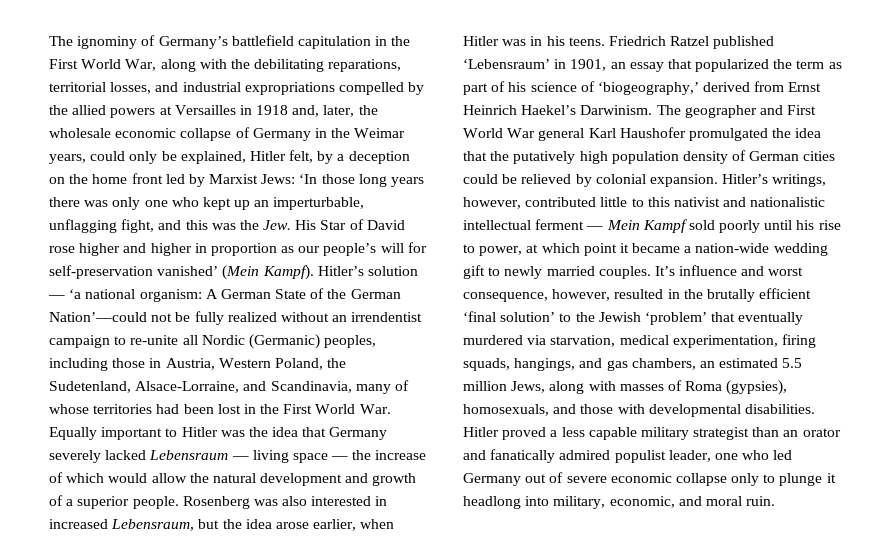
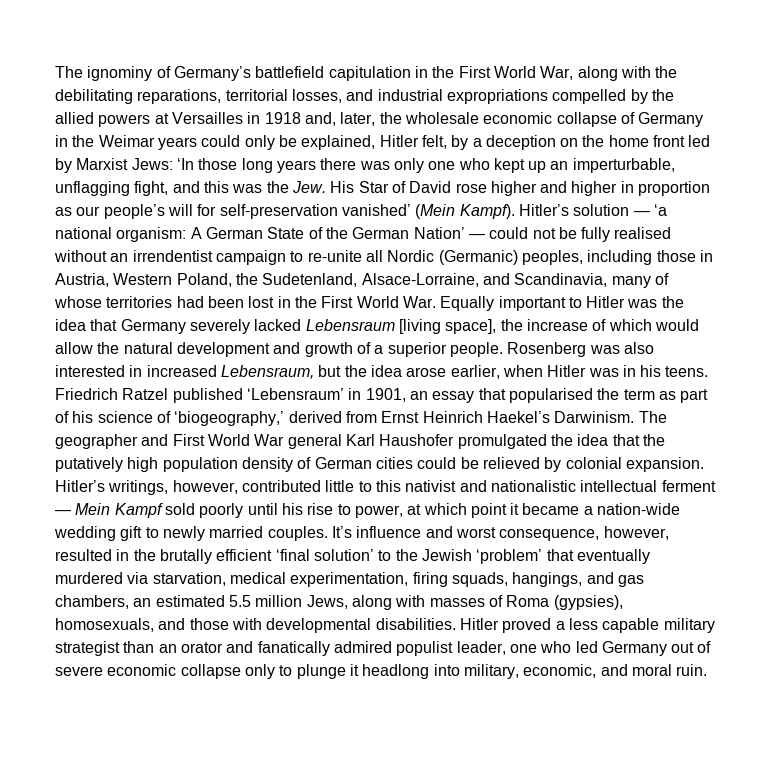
[49,154,86,164] years, -> [157,137,197,150] years
[49,312,147,322] Nation’—could -> [413,227,529,239] Nation’ — could
[227,312,277,322] realized -> [614,227,672,239] realised
[231,450,349,463] — living space — -> [398,319,497,334] [living space],
[695,59,770,72] popularized -> [508,388,593,403] popularised

